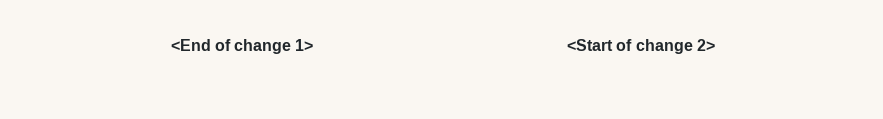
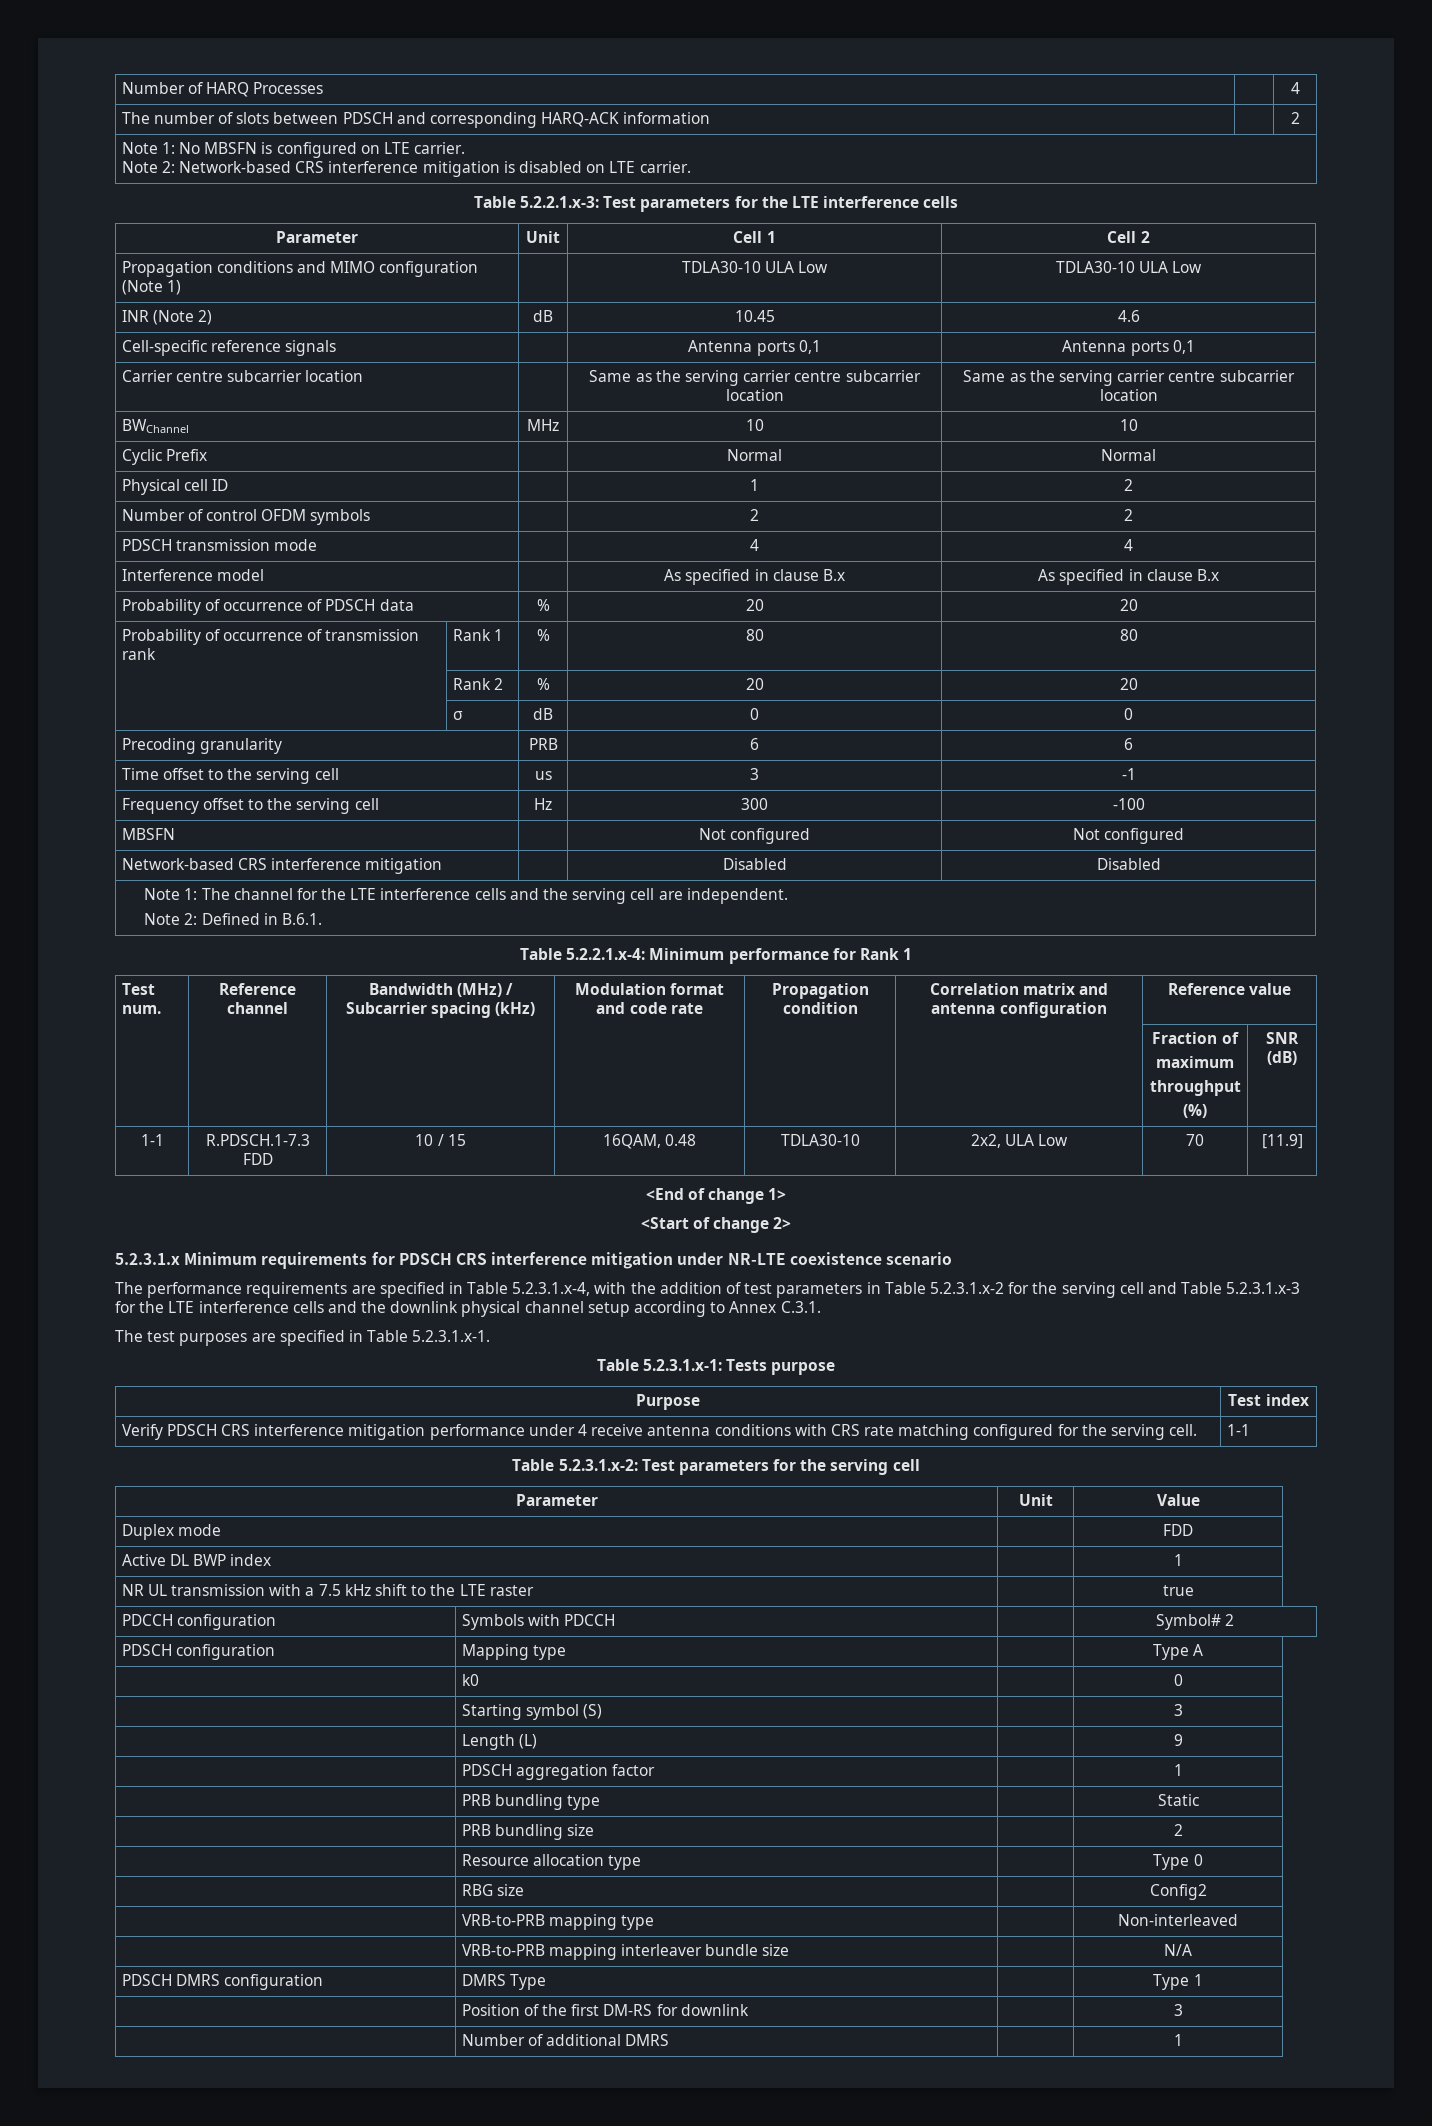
(170, 45) none -> [121,82,324,97] [1290,82,1300,94] [121,112,711,128] [1290,112,1300,124] [121,142,466,158] [121,161,691,177] [473,196,959,212] [276,231,358,243] [526,231,560,243] [733,231,776,243] [1107,231,1150,243] [121,261,479,277] [121,280,181,295] [681,261,829,273] [1055,261,1203,273] [121,310,213,325] [533,310,553,322] [734,310,775,322] [1117,310,1140,322] [121,340,337,356] [688,340,821,356] [1062,340,1195,356] [121,370,364,382] [589,370,921,386] [725,389,784,401] [963,370,1295,386] [1099,389,1158,401] [121,419,189,433] [527,419,559,431] [745,419,764,431] [1119,419,1138,431] [121,449,207,465] [727,449,782,461] [1101,449,1156,461] [121,479,229,495] [750,479,759,491] [1124,479,1133,491] [121,509,371,525] [750,509,759,521] [1124,509,1133,521] [121,539,318,551] [750,539,759,551] [1124,539,1133,551] [121,569,264,581] [664,569,845,585] [1038,569,1219,585] [121,599,414,615] [536,599,550,611] [745,599,764,611] [1119,599,1138,611] [121,629,420,645] [121,648,156,660] [452,629,503,641] [536,629,550,641] [745,629,764,641] [1119,629,1138,641] [452,678,503,690] [536,678,550,690] [745,678,764,690] [1119,678,1138,690] [452,711,463,720] [533,708,553,720] [750,708,759,720] [1124,708,1133,720] [121,738,282,754] [528,738,558,750] [750,738,759,750] [1124,738,1133,750] [121,768,339,784] [534,771,552,780] [750,768,759,780] [1121,768,1136,780] [121,798,379,814] [534,798,552,810] [741,798,768,810] [1112,798,1145,810] [121,828,175,840] [698,828,811,844] [1072,828,1185,844] [121,858,443,874] [722,858,787,870] [1096,858,1161,870] [144,888,788,904] [144,913,322,925] [519,948,913,964] [121,983,155,995] [121,1005,161,1014] [219,983,296,995] [227,1002,288,1014] [368,983,514,997] [345,1002,536,1018] [574,983,725,995] [596,1002,703,1014] [771,983,869,999] [782,1002,858,1014] [929,983,1109,995] [931,1002,1107,1018] [1167,983,1292,995] [1152,1032,1239,1044] [1156,1056,1234,1068] [1149,1080,1241,1096] [1183,1104,1207,1118] [1266,1032,1299,1044] [1267,1051,1297,1065] [140,1134,164,1146] [205,1134,310,1146] [242,1153,273,1165] [415,1134,466,1146] [602,1134,697,1149] [780,1134,860,1146] [970,1134,1069,1148] [1186,1134,1204,1146] [1261,1134,1303,1149] Number of HARQ Processes | | 4 // The number of slots between PDSCH and corresponding HARQ-ACK information | | 2 // Note 1: No MBSFN is configured on LTE carrier. // Note 2: Network-based CRS interference mitigation is disabled on LTE carrier. // Table 5.2.2.1.x-3: Test parameters for the LTE interference cells // Parameter | Unit | Cell 1 | Cell 2 // Propagation conditions and MIMO configuration (Note 1) | | TDLA30-10 ULA Low | TDLA30-10 ULA Low // INR (Note 2) | dB | 10.45 | 4.6 // Cell-specific reference signals | | Antenna ports 0,1 | Antenna ports 0,1 // Carrier centre subcarrier location | | Same as the serving carrier centre subcarrier location | Same as the serving carrier centre subcarrier location // BWChannel | MHz | 10 | 10 // Cyclic Prefix | | Normal | Normal // Physical cell ID | | 1 | 2 // Number of control OFDM symbols | | 2 | 2 // PDSCH transmission mode | | 4 | 4 // Interference model | | As specified in clause B.x | As specified in clause B.x // Probability of occurrence of PDSCH data | % | 20 | 20 // Probability of occurrence of transmission rank | Rank 1 | % | 80 | 80 // | Rank 2 | % | 20 | 20 // | σ | dB | 0 | 0 // Precoding granularity | PRB | 6 | 6 // Time offset to the serving cell | us | 3 | -1 // Frequency offset to the serving cell | Hz | 300 | -100 // MBSFN | | Not configured | Not configured // Network-based CRS interference mitigation | | Disabled | Disabled // Note 1: The channel for the LTE interference cells and the serving cell are independent. // Note 2: Defined in B.6.1. // Table 5.2.2.1.x-4: Minimum performance for Rank 1 // Test num. | Reference channel | Bandwidth (MHz) / Subcarrier spacing (kHz) | Modulation format and code rate | Propagation condition | Correlation matrix and antenna configuration | Reference value // | | | | | | Fraction of // maximum // throughput // (%) | SNR (dB) // 1-1 | R.PDSCH.1-7.3 FDD | 10 / 15 | 16QAM, 0.48 | TDLA30-10 | 2x2, ULA Low | 70 | [11.9] //
(715, 45) none -> [115,1252,953,1269] [115,1282,1301,1298] [115,1301,821,1317] [115,1330,491,1346] [596,1359,836,1375] [636,1394,700,1410] [1228,1394,1309,1406] [121,1424,1198,1440] [1226,1424,1250,1436] [512,1459,920,1475] [515,1494,598,1506] [1018,1494,1053,1506] [1156,1494,1200,1506] [121,1524,221,1540] [1163,1524,1193,1536] [121,1554,272,1566] [1173,1554,1183,1566] [121,1584,534,1596] [1162,1585,1194,1596] [121,1614,276,1630] [461,1614,616,1630] [1155,1614,1235,1630] [121,1644,275,1660] [461,1644,566,1660] [1152,1644,1204,1660] [461,1674,479,1686] [1173,1674,1183,1686] [461,1704,603,1720] [1173,1704,1183,1716] [461,1734,537,1750] [1173,1734,1183,1746] [461,1764,656,1780] [1173,1764,1183,1776] [461,1794,601,1810] [1157,1794,1199,1806] [461,1824,595,1840] [1173,1824,1183,1836] [461,1854,642,1870] [1153,1854,1203,1870] [461,1884,524,1896] [1149,1884,1207,1900] [461,1914,655,1930] [1118,1914,1238,1926] [461,1944,790,1960] [1164,1944,1192,1956] [121,1974,324,1990] [461,1974,546,1990] [1153,1974,1203,1990] [461,2004,749,2016] [1173,2004,1183,2016] [461,2034,670,2046] [1173,2034,1183,2046] // 5.2.3.1.x Minimum requirements for PDSCH CRS interference mitigation under NR-LTE coexistence scenario // The performance requirements are specified in Table 5.2.3.1.x-4, with the addition of test parameters in Table 5.2.3.1.x-2 for the serving cell and Table 5.2.3.1.x-3 for the LTE interference cells and the downlink physical channel setup according to Annex C.3.1. // The test purposes are specified in Table 5.2.3.1.x-1. // Table 5.2.3.1.x-1: Tests purpose // Purpose | Test index // Verify PDSCH CRS interference mitigation performance under 4 receive antenna conditions with CRS rate matching configured for the serving cell. | 1-1 // Table 5.2.3.1.x-2: Test parameters for the serving cell // Parameter | Unit | Value // Duplex mode | | FDD // Active DL BWP index | | 1 // NR UL transmission with a 7.5 kHz shift to the LTE raster | | true // PDCCH configuration | Symbols with PDCCH | | Symbol# 2 // PDSCH configuration | Mapping type | | Type A // | k0 | | 0 // | Starting symbol (S) | | 3 // | Length (L) | | 9 // | PDSCH aggregation factor | | 1 // | PRB bundling type | | Static // | PRB bundling size | | 2 // | Resource allocation type | | Type 0 // | RBG size | | Config2 // | VRB-to-PRB mapping type | | Non-interleaved // | VRB-to-PRB mapping interleaver bundle size | | N/A // PDSCH DMRS configuration | DMRS Type | | Type 1 // | Position of the first DM-RS for downlink | | 3 // | Number of additional DMRS | | 1

